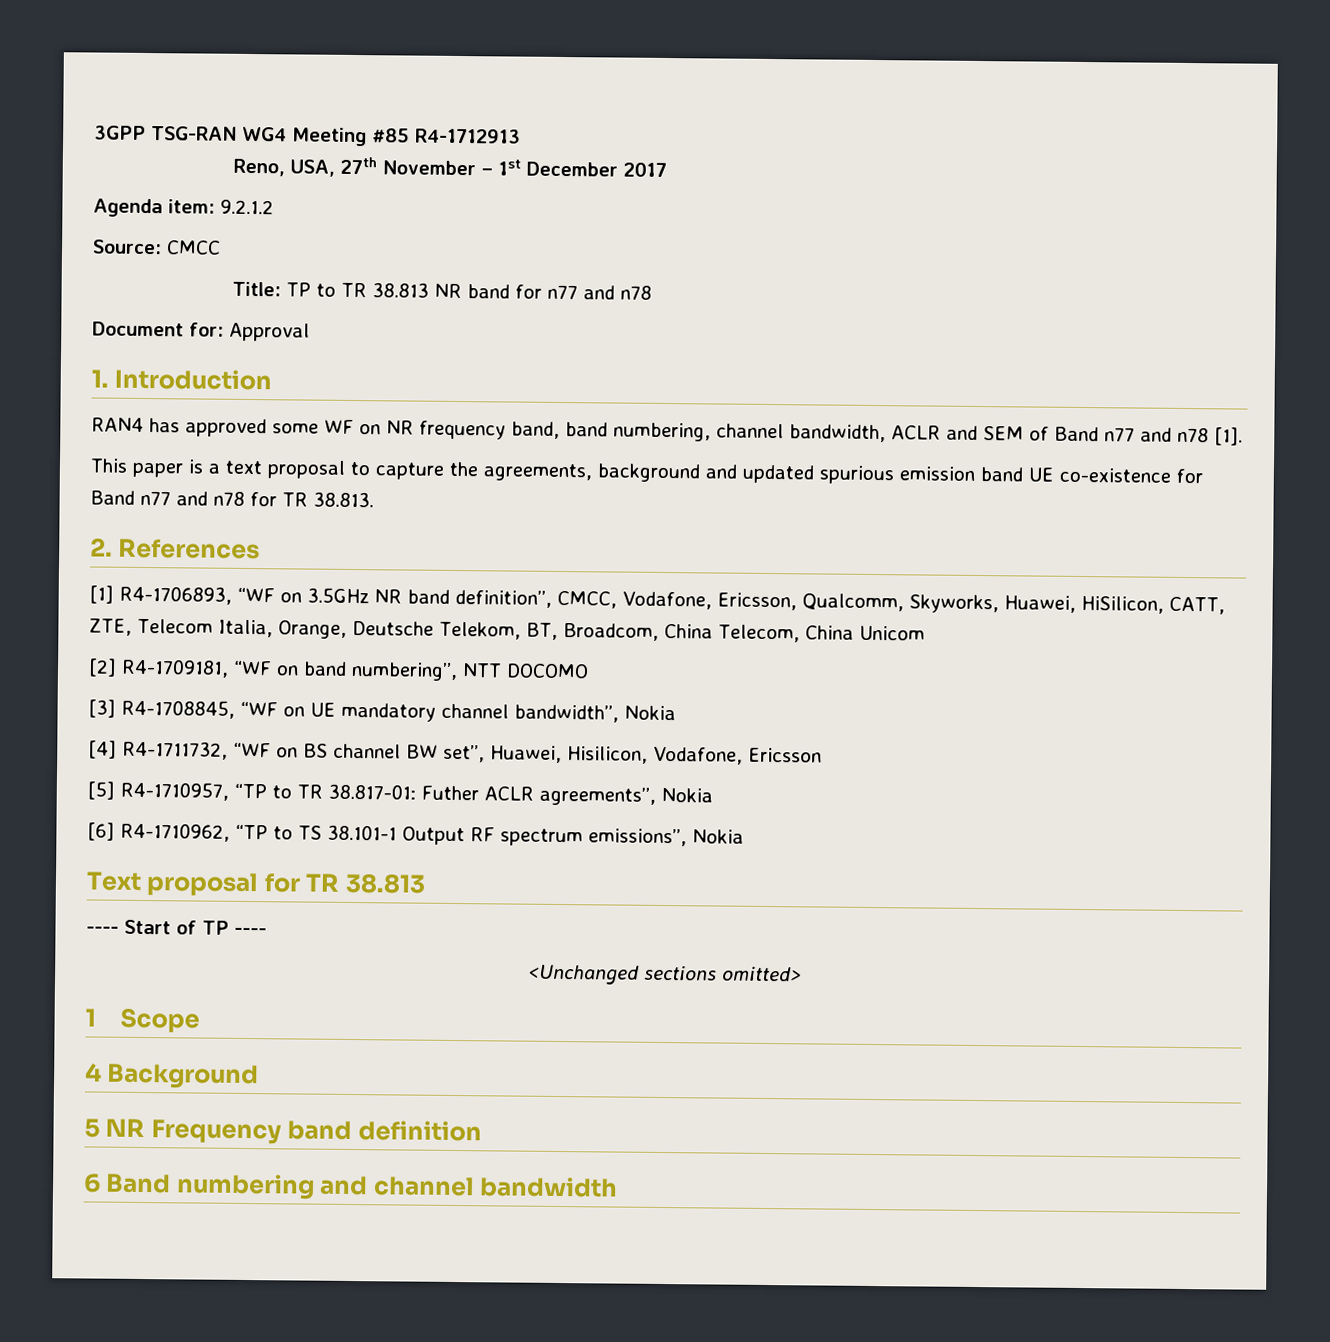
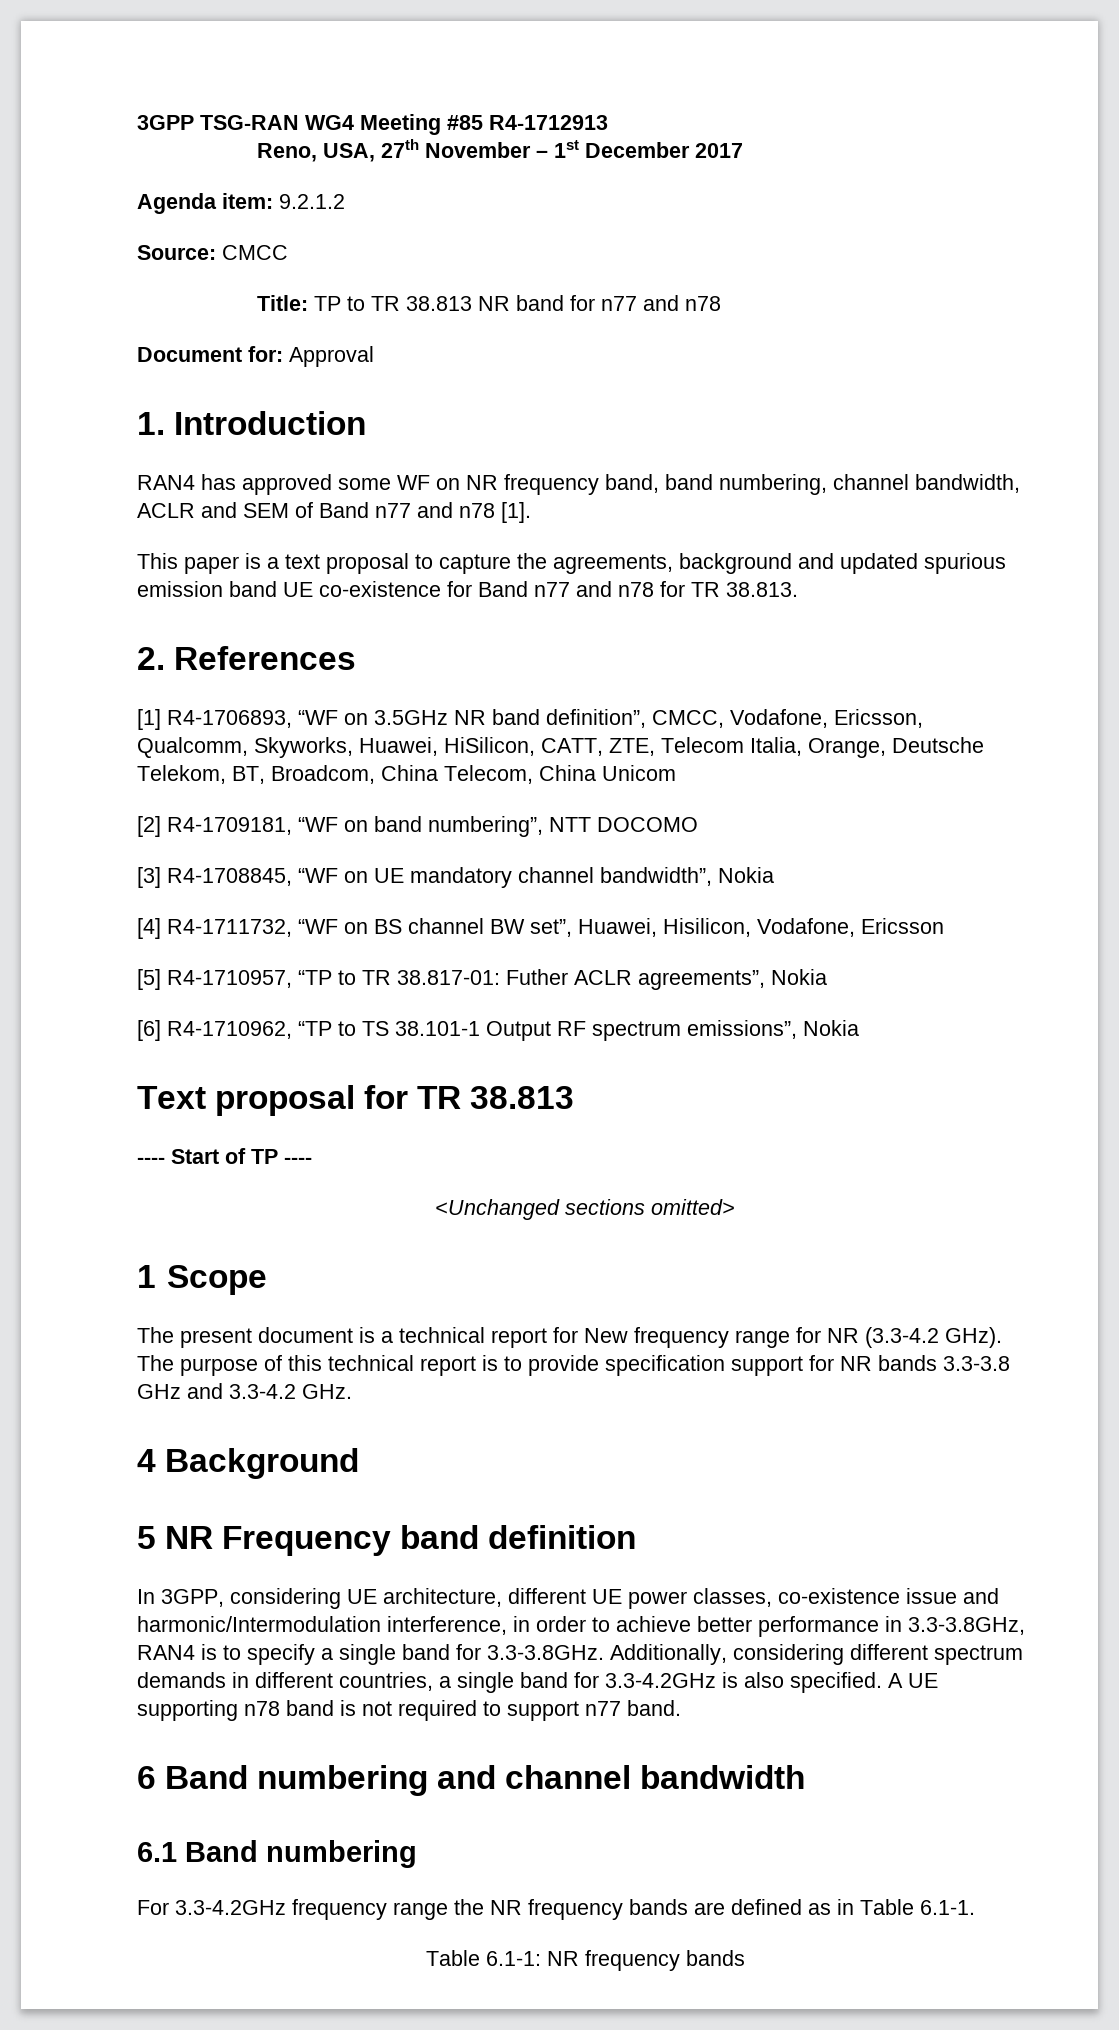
(200, 1020) none -> [137,1327,1002,1348] [137,1355,1010,1376] [137,1383,352,1399] // The present document is a technical report for New frequency range for NR (3.3-4.2 GHz). The purpose of this technical report is to provide specification support for NR bands 3.3-3.8 GHz and 3.3-4.2 GHz.
(482, 1131) none -> [137,1588,999,1609] [137,1616,1025,1637] [137,1644,1023,1665] [137,1672,938,1693] [137,1700,681,1721] // In 3GPP, considering UE architecture, different UE power classes, co-existence issue and harmonic/Intermodulation interference, in order to achieve better performance in 3.3-3.8GHz, RAN4 is to specify a single band for 3.3-3.8GHz. Additionally, considering different spectrum demands in different countries, a single band for 3.3-4.2GHz is also specified. A UE supporting n78 band is not required to support n77 band.
(619, 1187) none -> [137,1840,417,1868] [137,1899,975,1920] [425,1950,745,1971] // 6.1 Band numbering // For 3.3-4.2GHz frequency range the NR frequency bands are defined as in Table 6.1-1. // Table 6.1-1: NR frequency bands

